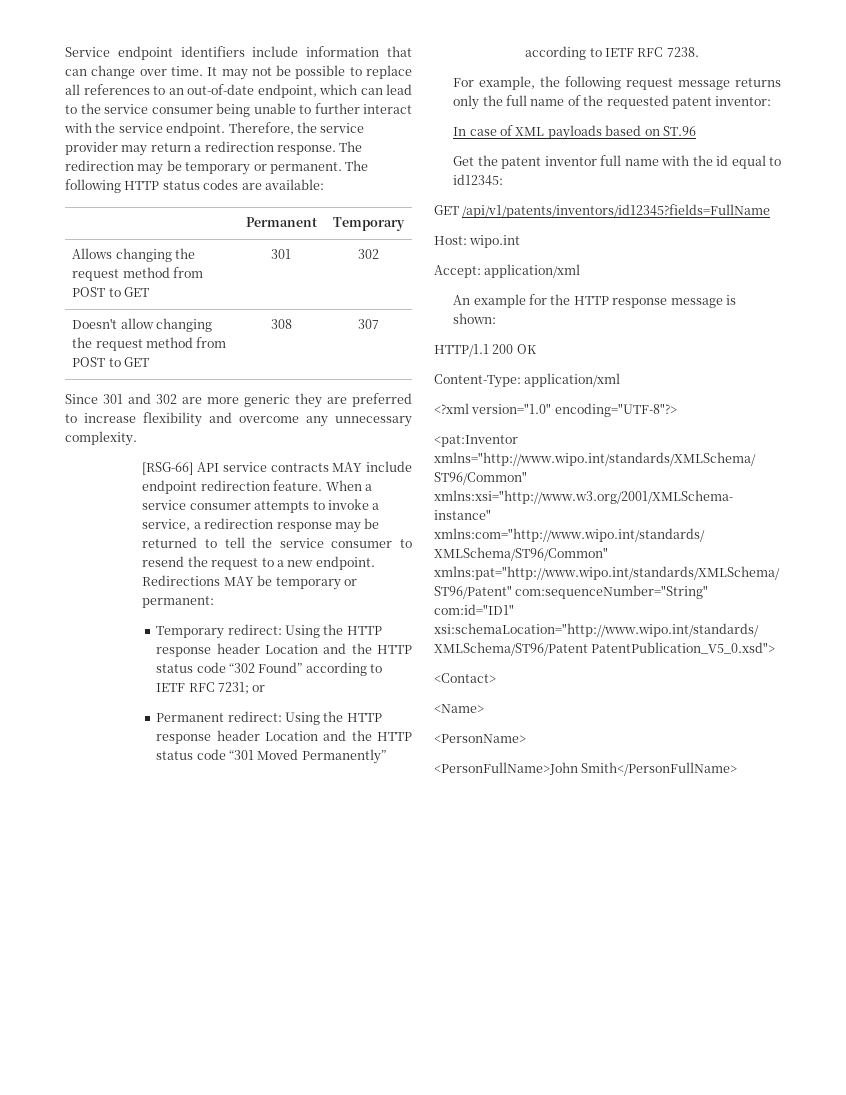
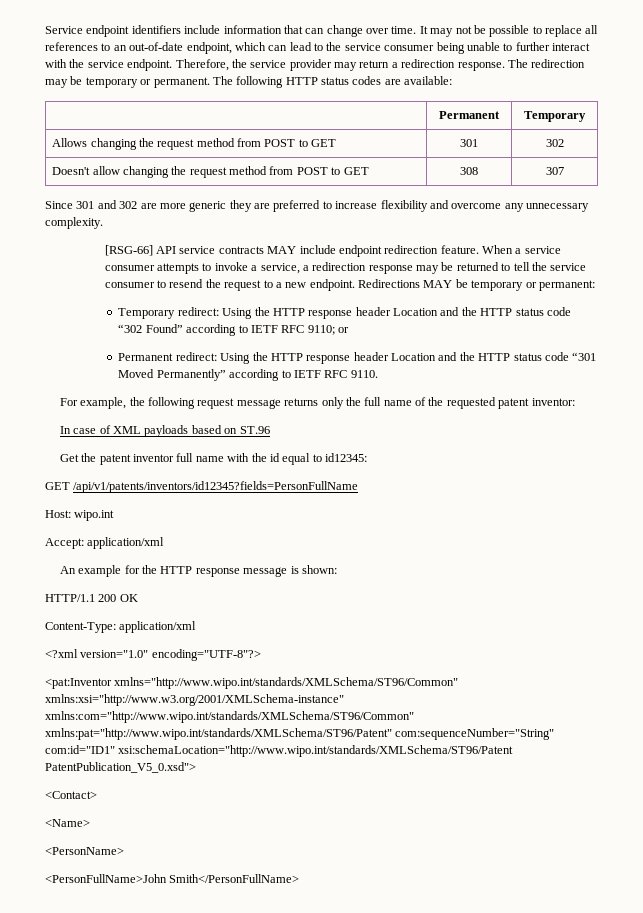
[217,682,249,694] 7231; -> [307,325,335,335] 9110;
[666,47,699,57] 7238. -> [350,370,378,378] 9110.
[462,204,771,218] /api/v1/patents/inventors/id12345?fields=FullName -> [73,481,359,493] /api/v1/patents/inventors/id12345?fields=PersonFullName

